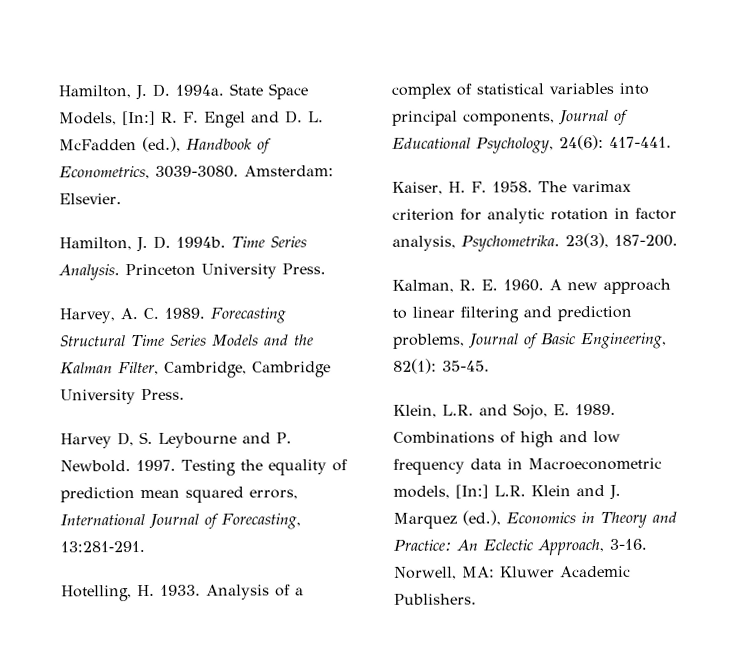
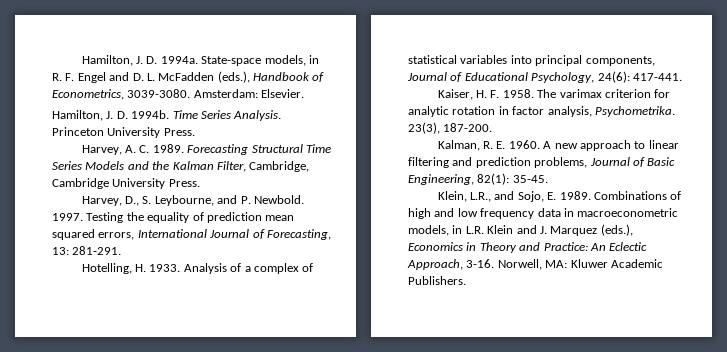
[229,83,308,100] [59,110,156,126] State Space Models, [In:] -> [201,55,319,66] State-space models, in
[142,136,181,152] (ed.), -> [217,71,250,83] (eds.),
[60,431,237,449] Harvey D, S. Leybourne -> [81,195,214,206] Harvey, D., S. Leybourne,
[60,540,145,553] 13:281‐291. -> [52,246,122,255] 13: 281‐291.
[442,404,474,416] L.R. -> [470,192,492,202] L.R.,
[528,457,662,471] [393,484,489,499] Macroeconometric models, [In:] -> [577,208,679,217] [408,225,463,236] macroeconometric models, in
[462,510,501,526] (ed.), -> [600,224,633,236] (eds.),

